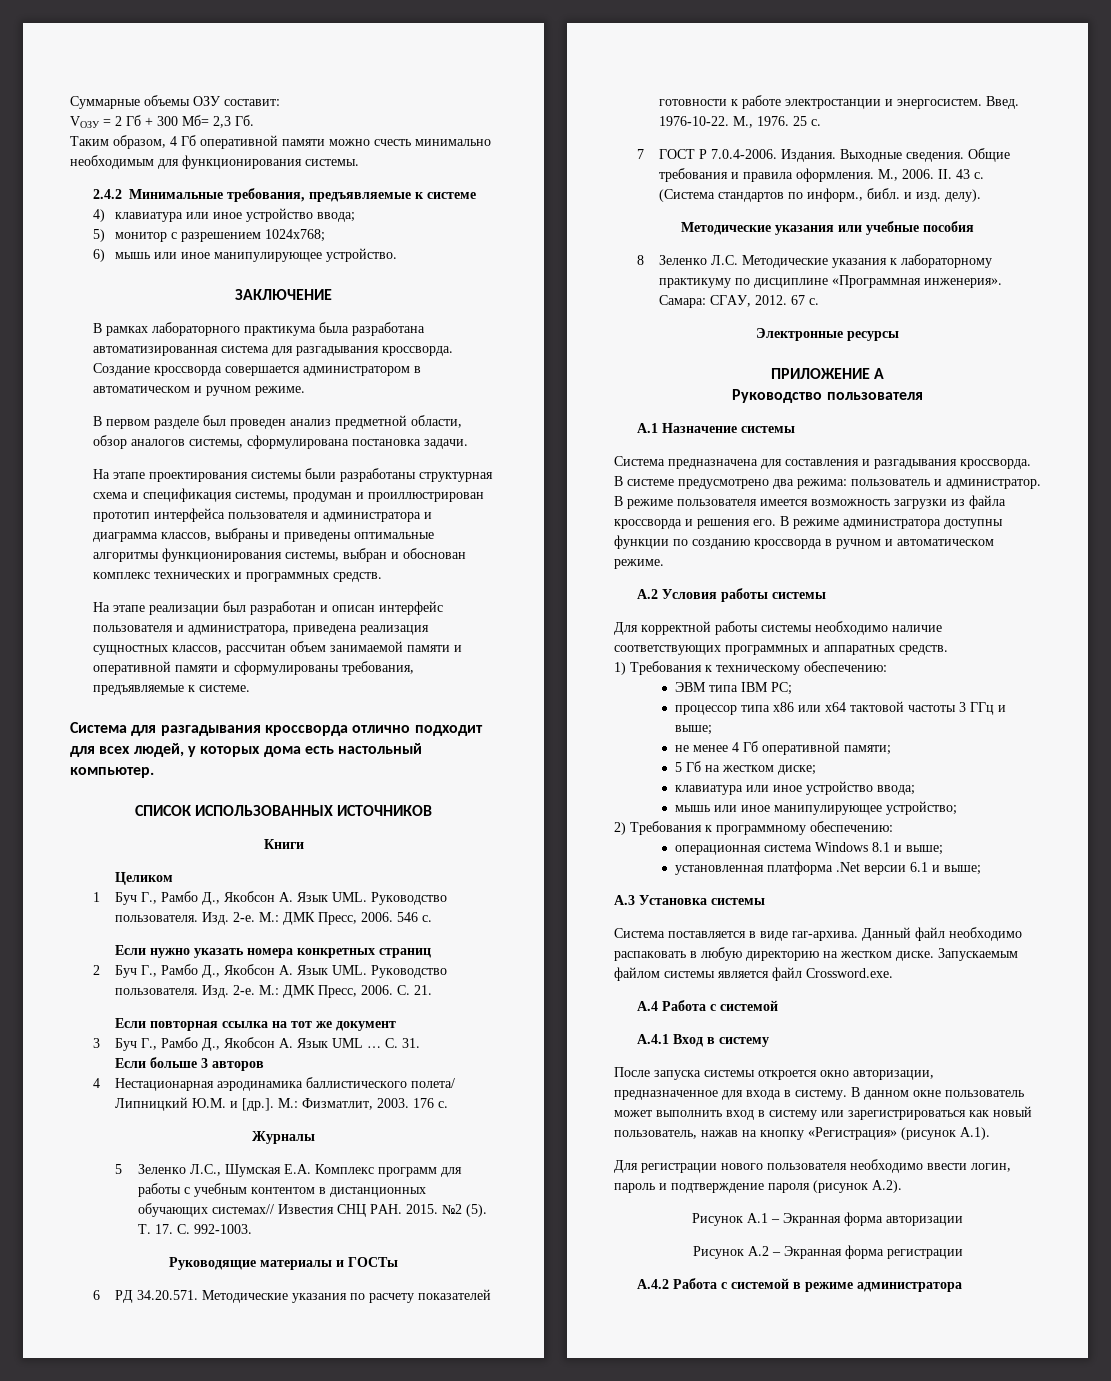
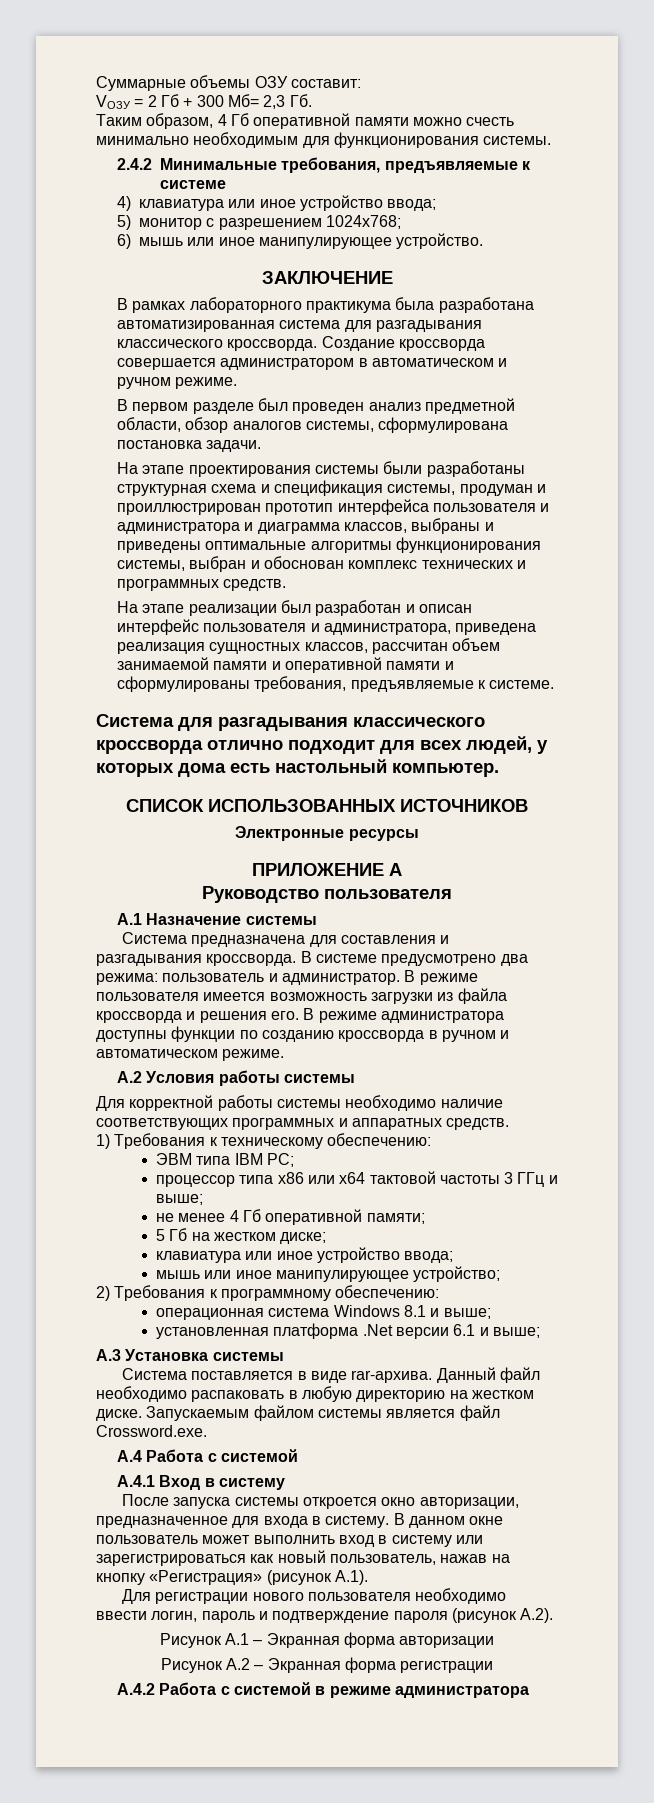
(379, 351) none -> [117,339,224,348] классического
(261, 730) none -> [353,717,485,727] классического
[263,839,304,849] [115,872,174,885] [92,891,448,905] [115,912,433,925] [115,945,432,958] [92,964,448,978] [115,985,433,998] [115,1018,397,1031] [92,1037,421,1051] [115,1057,265,1071] [92,1077,456,1091] [115,1097,449,1111] [252,1131,315,1144] [115,1164,463,1177] [138,1183,427,1197] [138,1203,488,1217] [138,1224,253,1234] [169,1257,398,1270] [92,1289,492,1303] [659,95,1020,109] [659,116,822,128] [636,148,1011,162] [659,168,985,182] [659,188,982,202] [681,221,974,235] [636,254,993,268] [659,275,1003,288] [659,295,820,308] // Книги // Целиком // 1 Буч Г., Рамбо Д., Якобсон А. Язык UML. Руководство пользователя. Изд. 2-е. М.: ДМК Пресс, 2006. 546 с. // Если нужно указать номера конкретных страниц // 2 Буч Г., Рамбо Д., Якобсон А. Язык UML. Руководство пользователя. Изд. 2-е. М.: ДМК Пресс, 2006. С. 21. // Если повторная ссылка на тот же документ // 3 Буч Г., Рамбо Д., Якобсон А. Язык UML … С. 31. // Если больше 3 авторов // 4 Нестационарная аэродинамика баллистического полета/ Липницкий Ю.М. и [др.]. М.: Физматлит, 2003. 176 с. // Журналы // 5 Зеленко Л.С., Шумская Е.А. Комплекс программ для работы с учебным контентом в дистанционных обучающих системах// Известия СНЦ РАН. 2015. №2 (5). Т. 17. С. 992-1003. // Руководящие материалы и ГОСТы // 6 РД 34.20.571. Методические указания по расчету показателей готовности к работе электростанции и энергосистем. Введ. 1976-10-22. М., 1976. 25 с. // 7 ГОСТ Р 7.0.4-2006. Издания. Выходные сведения. Общие требования и правила оформления. М., 2006. II. 43 с. (Система стандартов по информ., библ. и изд. делу). // Методические указания или учебные пособия // 8 Зеленко Л.С. Методические указания к лабораторному практикуму по дисциплине «Программная инженерия». Самара: СГАУ, 2012. 67 с. -> (528, 805) none

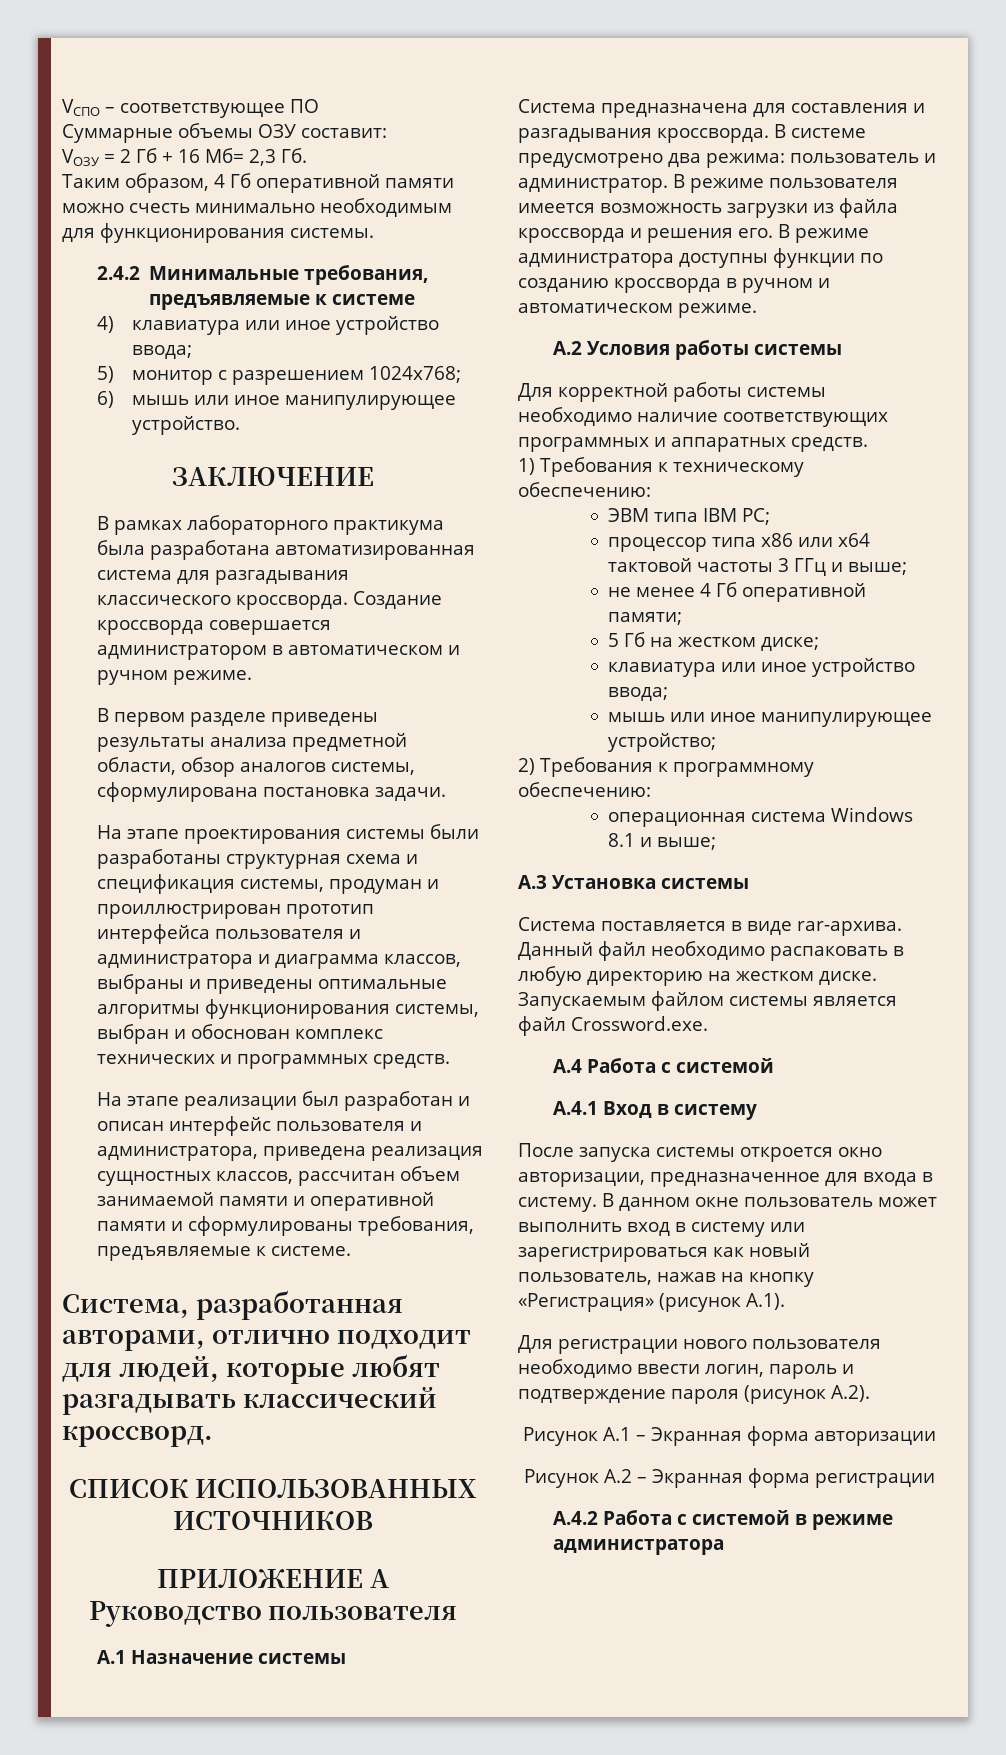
(96, 83) none -> [62,99,319,118] VСПО – соответствующее ПО //
[196,95,224,107] 300 -> [178,149,200,163] 16
[258,398,421,414] был проведен анализ -> [270,712,378,727] [96,737,287,752] приведены результаты анализа
[96,714,485,731] [96,736,548,754] [96,759,499,777] Система для разгадывания классического кроссворда отлично подходит для всех людей, у которых дома есть настольный компьютер. -> [62,1290,403,1320] [62,1330,471,1351] [62,1354,440,1384] [62,1386,437,1415] [62,1426,213,1447] Система, разработанная авторами, отлично подходит для людей, которые любят разгадывать классический кроссворд.
[235,826,419,841] // Электронные ресурсы -> (373, 1520) none
[155,1323,540,1339] // установленная платформа .Net версии 6.1 и выше; -> (717, 843) none

